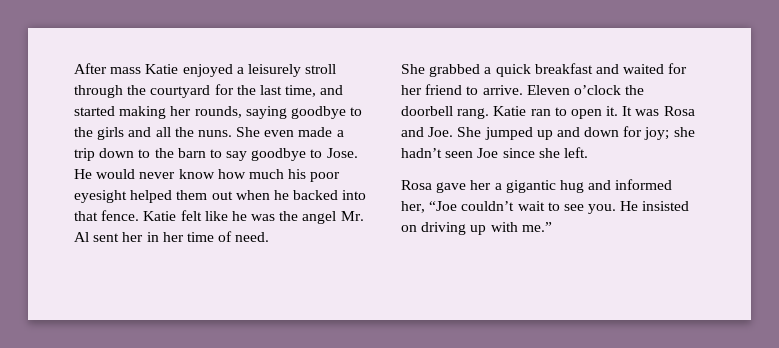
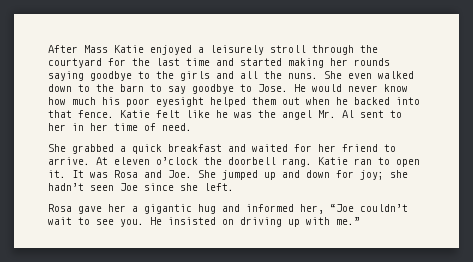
[110,67,142,74] mass -> [84,45,108,53] Mass
[285,85,317,97] time, -> [186,58,210,66] time
[194,106,242,118] rounds, -> [354,58,390,66] rounds
[298,127,344,137] [74,148,95,161] made a trip -> [378,71,414,79] walked
(120, 237) none -> [390,110,402,118] to
[526,85,570,95] Eleven -> [96,157,150,165] At eleven

